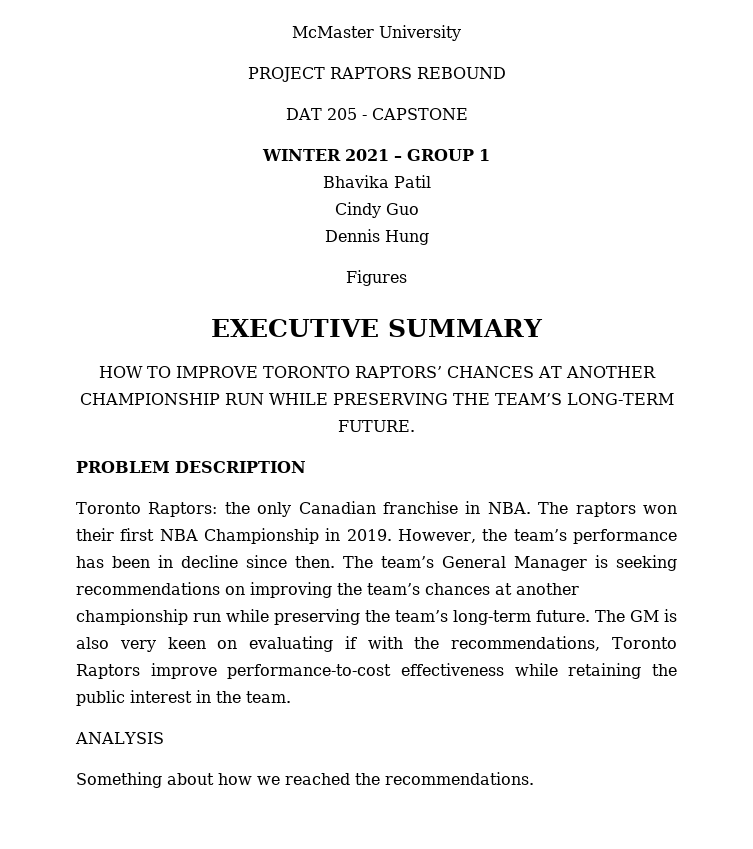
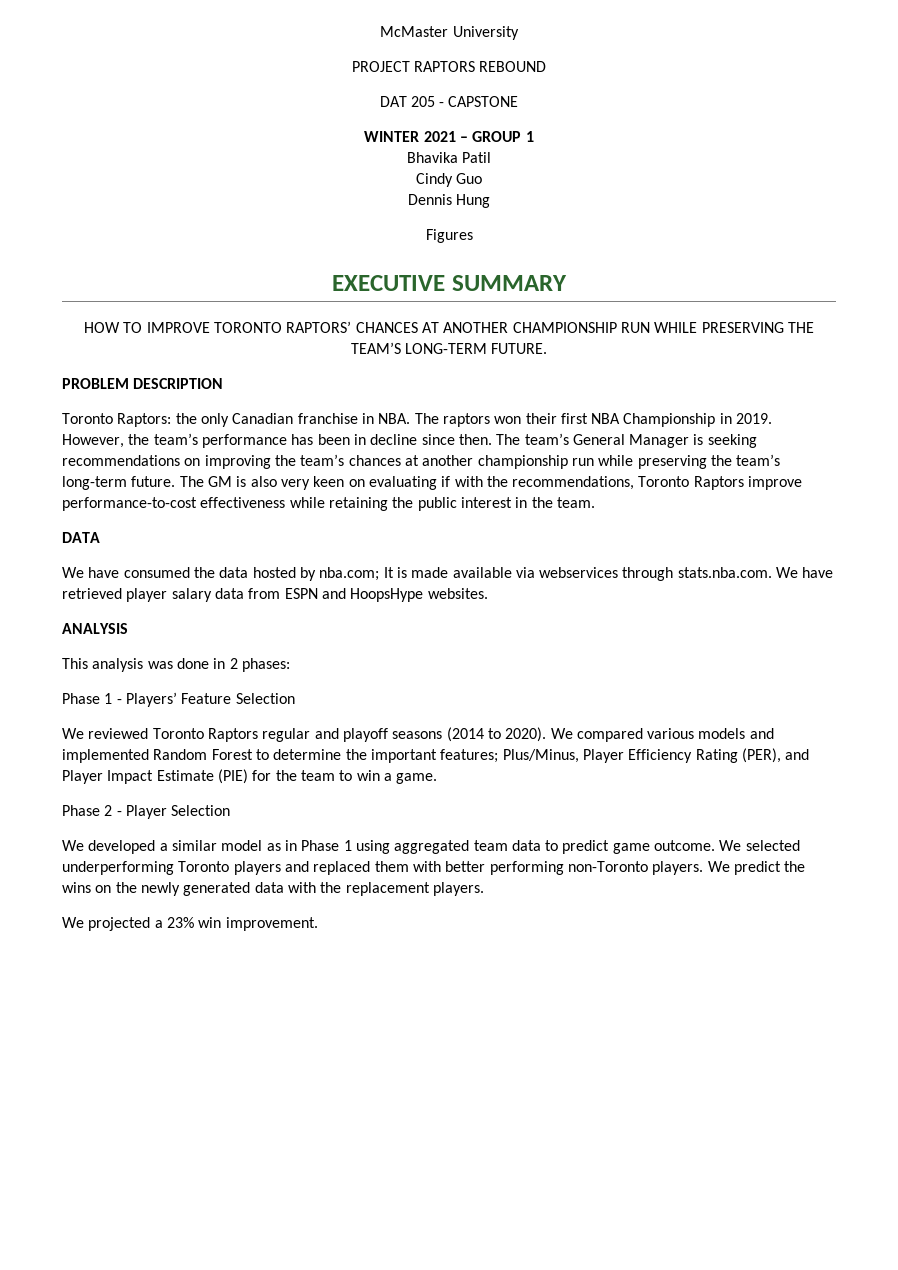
[75,732,164,744] [76,772,534,788] ANALYSIS // Something about how we reached the recommendations. -> [62,532,100,543] [62,567,834,581] [62,588,488,602] [62,623,128,634] [62,658,290,672] [62,692,295,707] [62,727,774,742] [62,748,810,763] [62,769,438,784] [62,805,231,819] [62,840,800,854] [62,861,806,875] [62,882,484,896] [62,917,318,931] DATA // We have consumed the data hosted by nba.com; It is made available via webservices through stats.nba.com. We have retrieved player salary data from ESPN and HoopsHype websites. // ANALYSIS // This analysis was done in 2 phases: // Phase 1 - Players’ Feature Selection // We reviewed Toronto Raptors regular and playoff seasons (2014 to 2020). We compared various models and implemented Random Forest to determine the important features; Plus/Minus, Player Efficiency Rating (PER), and Player Impact Estimate (PIE) for the team to win a game. // Phase 2 - Player Selection // We developed a similar model as in Phase 1 using aggregated team data to predict game outcome. We selected underperforming Toronto players and replaced them with better performing non-Toronto players. We predict the wins on the newly generated data with the replacement players. // We projected a 23% win improvement.

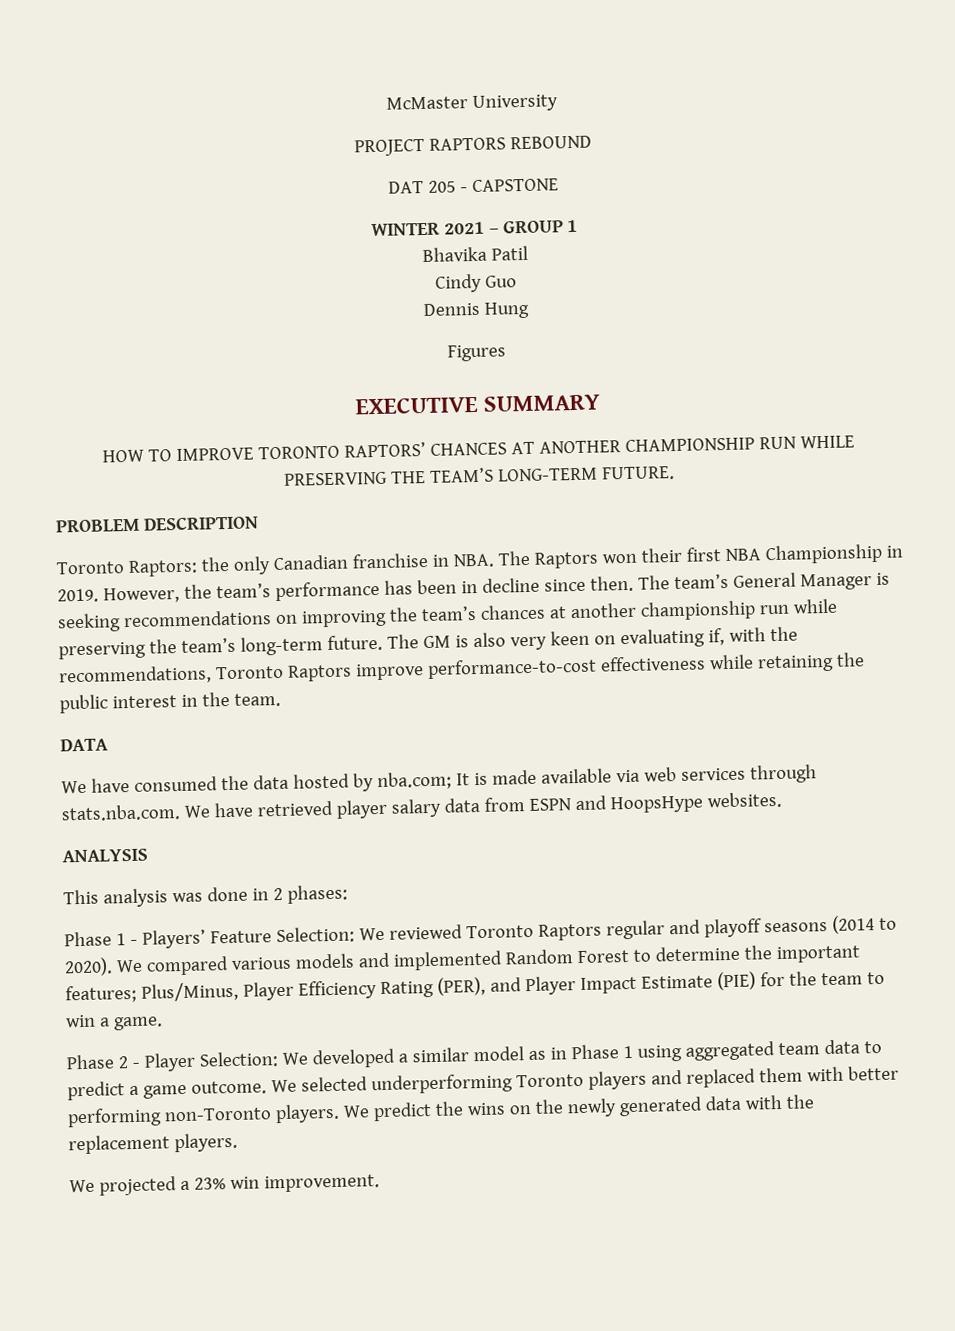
[442,413,490,427] raptors -> [533,551,599,569] Raptors
[441,476,451,487] if -> [707,628,725,646] if,
[539,567,619,578] webservices -> [643,767,746,782] web services
[235,693,295,704] Selection // -> [275,926,355,944] Selection:
[171,805,231,816] Selection // -> [198,1051,278,1068] Selection:
(610, 847) none -> [128,1085,139,1096] a

